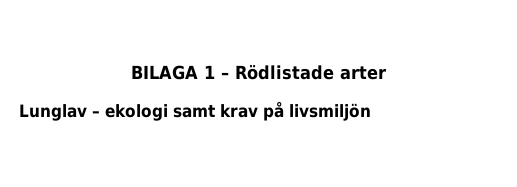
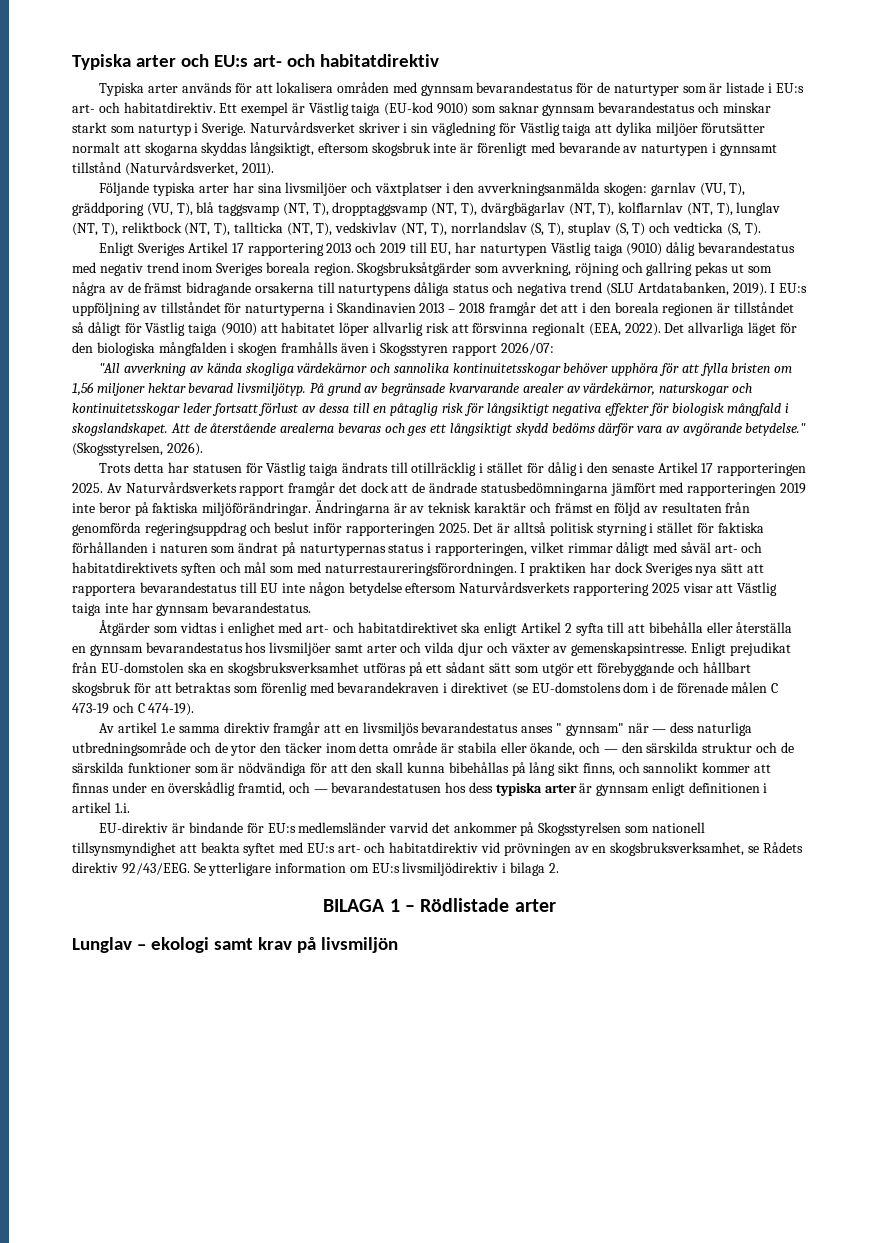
(131, 72) none -> [72,54,439,70] [99,82,804,96] [72,102,771,116] [72,122,766,136] [72,142,777,156] [72,162,274,176] [99,182,746,196] [72,202,781,216] [72,222,761,236] [99,242,795,256] [72,262,772,276] [72,282,808,296] [72,302,795,316] [72,322,797,336] [72,342,554,356] [99,363,793,376] [72,382,752,396] [72,403,790,416] [72,423,807,436] [72,442,203,456] [99,462,807,476] [72,482,806,496] [72,500,751,516] [72,522,764,536] [72,542,763,556] [72,562,764,576] [72,582,778,596] [72,602,312,616] [99,620,793,636] [72,642,791,656] [72,662,751,676] [72,682,779,696] [72,702,195,716] [99,722,752,736] [72,742,794,756] [72,762,772,776] [72,782,768,796] [72,802,130,813] [99,822,705,836] [72,842,803,856] [72,862,559,876] Typiska arter och EU:s art- och habitatdirektiv // Typiska arter används för att lokalisera områden med gynnsam bevarandestatus för de naturtyper som är listade i EU:s art- och habitatdirektiv. Ett exempel är Västlig taiga (EU-kod 9010) som saknar gynnsam bevarandestatus och minskar starkt som naturtyp i Sverige. Naturvårdsverket skriver i sin vägledning för Västlig taiga att dylika miljöer förutsätter normalt att skogarna skyddas långsiktigt, eftersom skogsbruk inte är förenligt med bevarande av naturtypen i gynnsamt tillstånd (Naturvårdsverket, 2011). // Följande typiska arter har sina livsmiljöer och växtplatser i den avverkningsanmälda skogen: garnlav (VU, T), gräddporing (VU, T), blå taggsvamp (NT, T), dropptaggsvamp (NT, T), dvärgbägarlav (NT, T), kolflarnlav (NT, T), lunglav (NT, T), reliktbock (NT, T), tallticka (NT, T), vedskivlav (NT, T), norrlandslav (S, T), stuplav (S, T) och vedticka (S, T). // Enligt Sveriges Artikel 17 rapportering 2013 och 2019 till EU, har naturtypen Västlig taiga (9010) dålig bevarandestatus med negativ trend inom Sveriges boreala region. Skogsbruksåtgärder som avverkning, röjning och gallring pekas ut som några av de främst bidragande orsakerna till naturtypens dåliga status och negativa trend (SLU Artdatabanken, 2019). I EU:s uppföljning av tillståndet för naturtyperna i Skandinavien 2013 – 2018 framgår det att i den boreala regionen är tillståndet så dåligt för Västlig taiga (9010) att habitatet löper allvarlig risk att försvinna regionalt (EEA, 2022). Det allvarliga läget för den biologiska mångfalden i skogen framhålls även i Skogsstyren rapport 2026/07: // "All avverkning av kända skogliga värdekärnor och sannolika kontinuitetsskogar behöver upphöra för att fylla bristen om 1,56 miljoner hektar bevarad livsmiljötyp. På grund av begränsade kvarvarande arealer av värdekärnor, naturskogar och kontinuitetsskogar leder fortsatt förlust av dessa till en påtaglig risk för långsiktigt negativa effekter för biologisk mångfald i skogslandskapet. Att de återstående arealerna bevaras och ges ett långsiktigt skydd bedöms därför vara av avgörande betydelse." (Skogsstyrelsen, 2026). // Trots detta har statusen för Västlig taiga ändrats till otillräcklig i stället för dålig i den senaste Artikel 17 rapporteringen 2025. Av Naturvårdsverkets rapport framgår det dock att de ändrade statusbedömningarna jämfört med rapporteringen 2019 inte beror på faktiska miljöförändringar. Ändringarna är av teknisk karaktär och främst en följd av resultaten från genomförda regeringsuppdrag och beslut inför rapporteringen 2025. Det är alltså politisk styrning i stället för faktiska förhållanden i naturen som ändrat på naturtypernas status i rapporteringen, vilket rimmar dåligt med såväl art- och habitatdirektivets syften och mål som med naturrestaureringsförordningen. I praktiken har dock Sveriges nya sätt att rapportera bevarandestatus till EU inte någon betydelse eftersom Naturvårdsverkets rapportering 2025 visar att Västlig taiga inte har gynnsam bevarandestatus. // Åtgärder som vidtas i enlighet med art- och habitatdirektivet ska enligt Artikel 2 syfta till att bibehålla eller återställa en gynnsam bevarandestatus hos livsmiljöer samt arter och vilda djur och växter av gemenskapsintresse. Enligt prejudikat från EU-domstolen ska en skogsbruksverksamhet utföras på ett sådant sätt som utgör ett förebyggande och hållbart skogsbruk för att betraktas som förenlig med bevarandekraven i direktivet (se EU-domstolens dom i de förenade målen C 473-19 och C 474-19). // Av artikel 1.e samma direktiv framgår att en livsmiljös bevarandestatus anses " gynnsam" när — dess naturliga utbredningsområde och de ytor den täcker inom detta område är stabila eller ökande, och — den särskilda struktur och de särskilda funktioner som är nödvändiga för att den skall kunna bibehållas på lång sikt finns, och sannolikt kommer att finnas under en överskådlig framtid, och — bevarandestatusen hos dess typiska arter är gynnsam enligt definitionen i artikel 1.i. // EU-direktiv är bindande för EU:s medlemsländer varvid det ankommer på Skogsstyrelsen som nationell tillsynsmyndighet att beakta syftet med EU:s art- och habitatdirektiv vid prövningen av en skogsbruksverksamhet, se Rådets direktiv 92/43/EEG. Se ytterligare information om EU:s livsmiljödirektiv i bilaga 2. //

